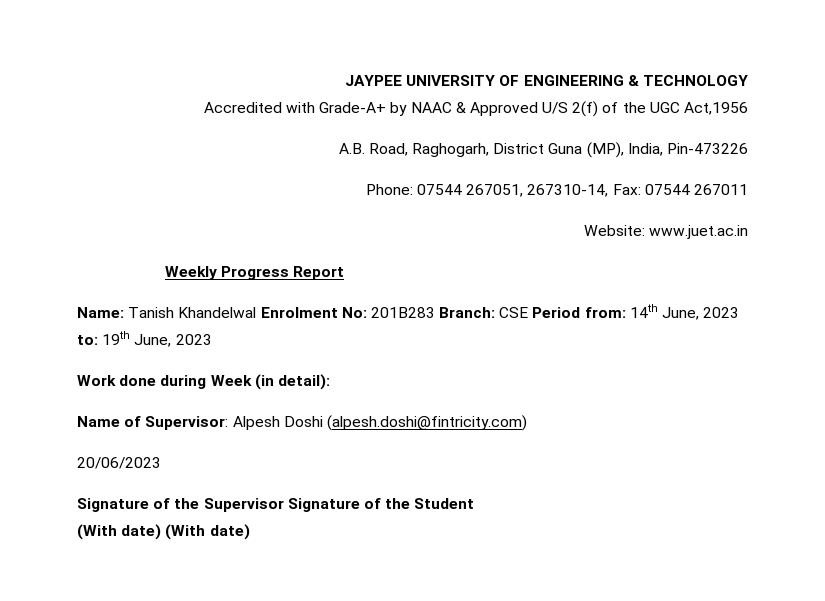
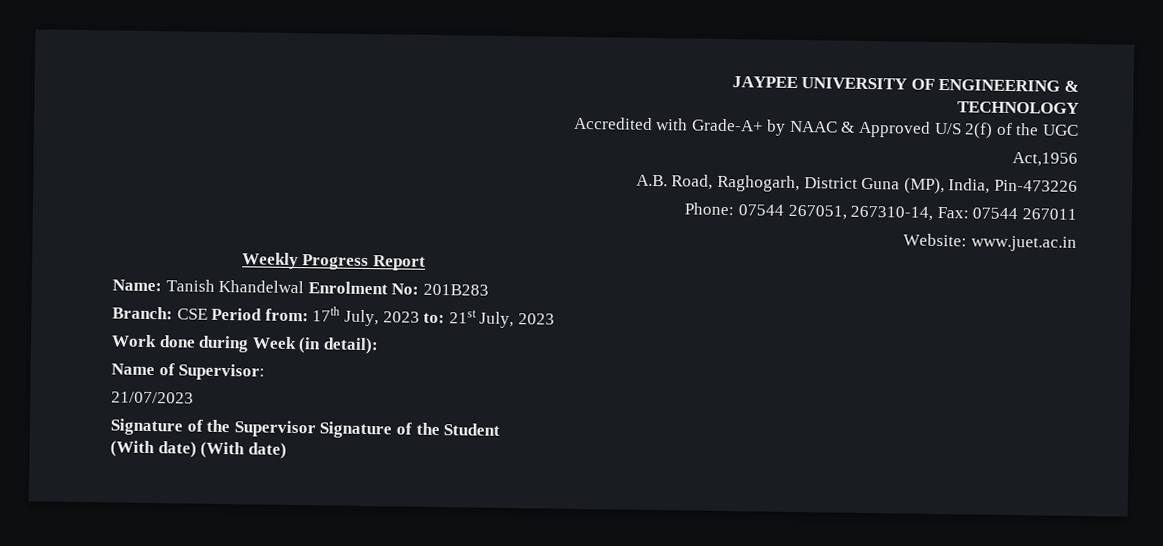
(639, 80) none -> (1079, 86) //
(680, 107) none -> (1080, 130) //
(435, 312) none -> (489, 289) //
[629,304,740,320] [77,331,172,347] 14th June, 2023 to: 19th June, -> [312,306,515,329] 17th July, 2023 to: 21st July,
[232,415,527,431] [77,457,161,469] Alpesh Doshi (alpesh.doshi@fintricity.com) // 20/06/2023 -> [111,391,194,404] // 21/07/2023

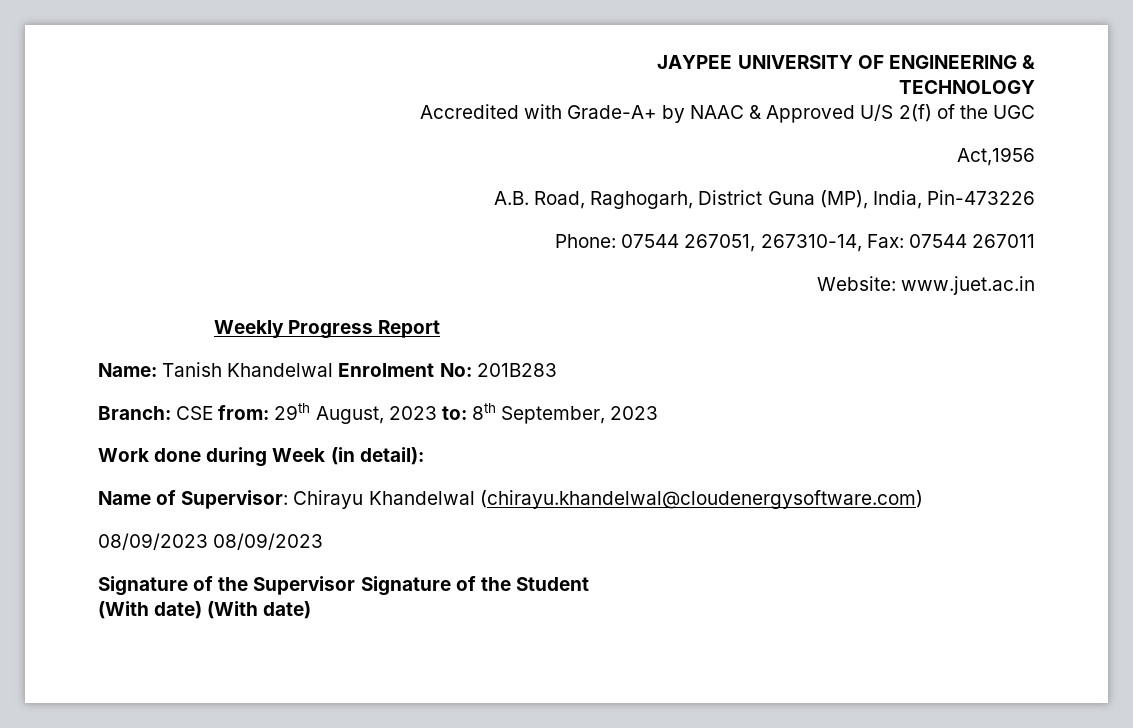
[211,306,515,329] Period from: 17th July, 2023 to: 21st July, -> [218,403,606,424] from: 29th August, 2023 to: 8th September,
[111,391,194,404] // 21/07/2023 -> [293,490,923,509] [98,533,324,550] Chirayu Khandelwal (chirayu.khandelwal@cloudenergysoftware.com) // 08/09/2023 08/09/2023

